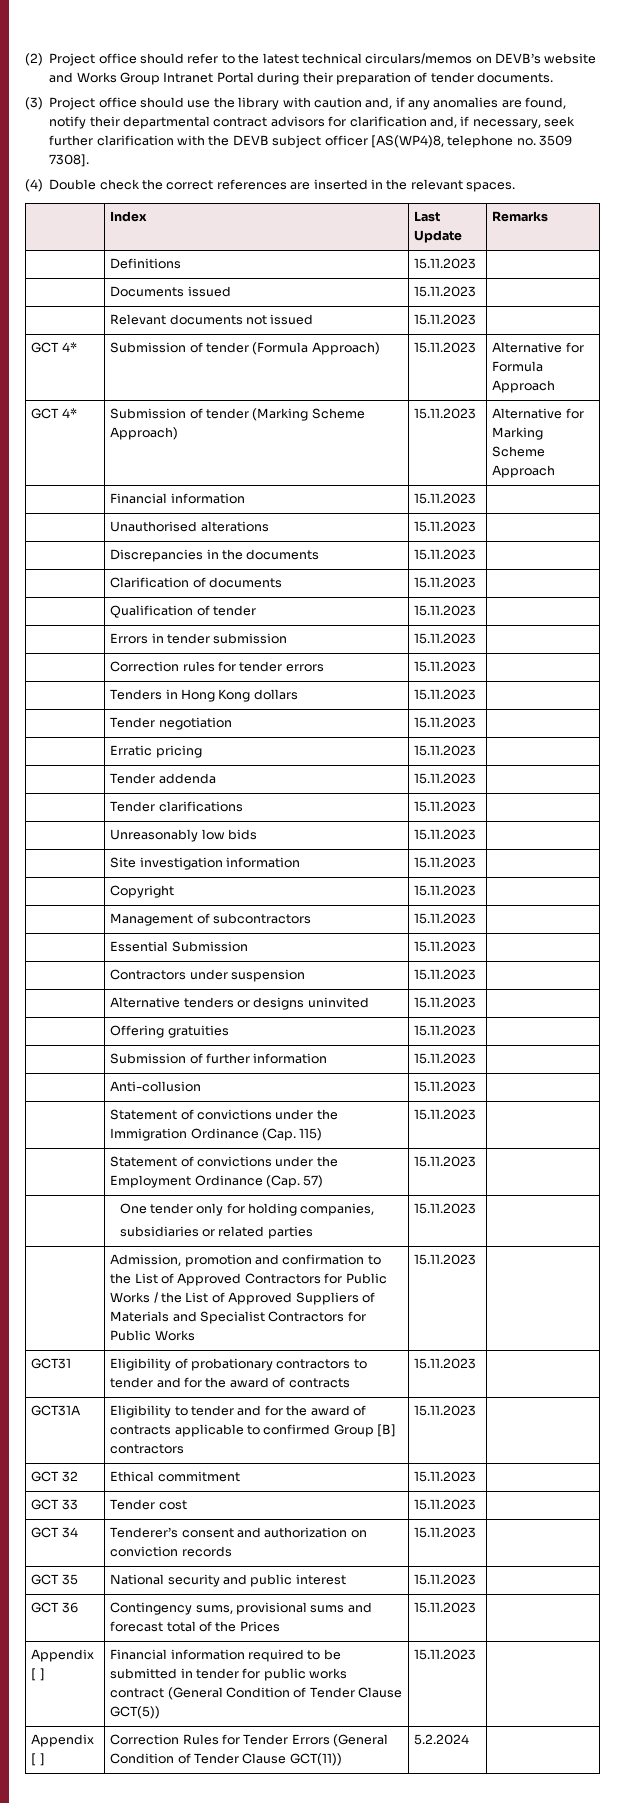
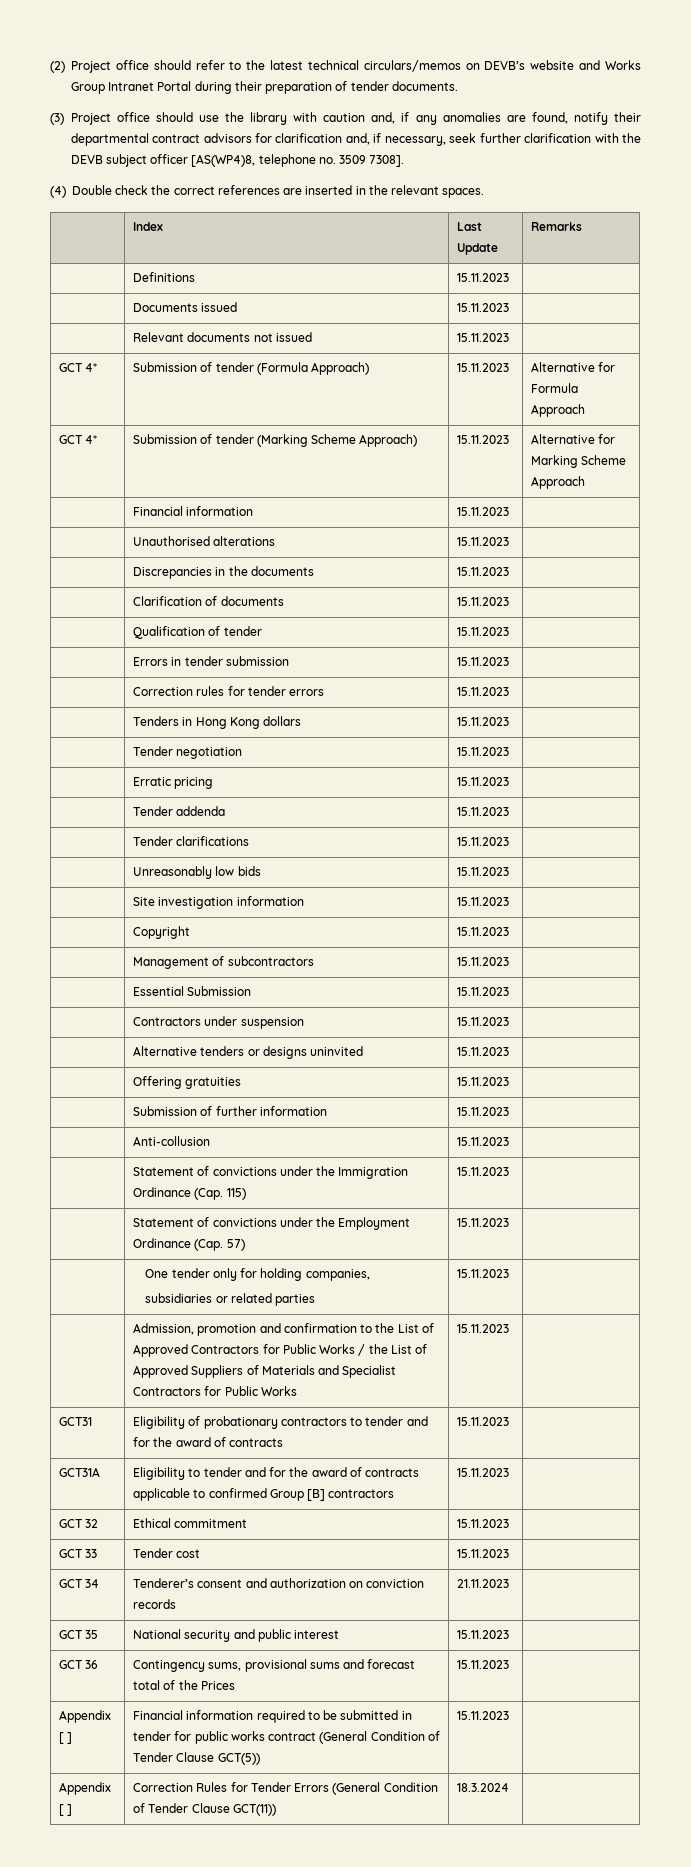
[414,1527,477,1538] 15.11.2023 -> [457,1579,510,1588] 21.11.2023
[414,1734,470,1745] 5.2.2024 -> [457,1783,510,1792] 18.3.2024

